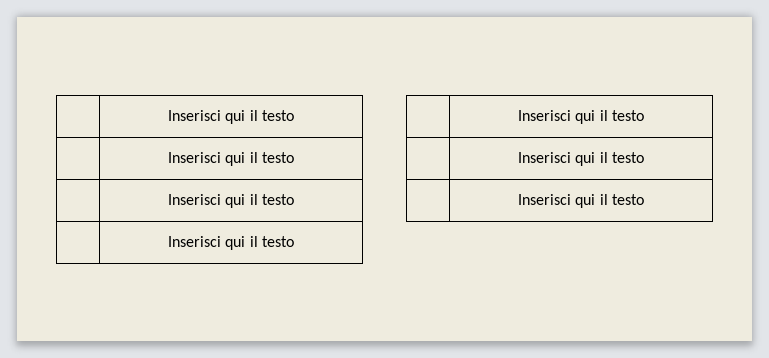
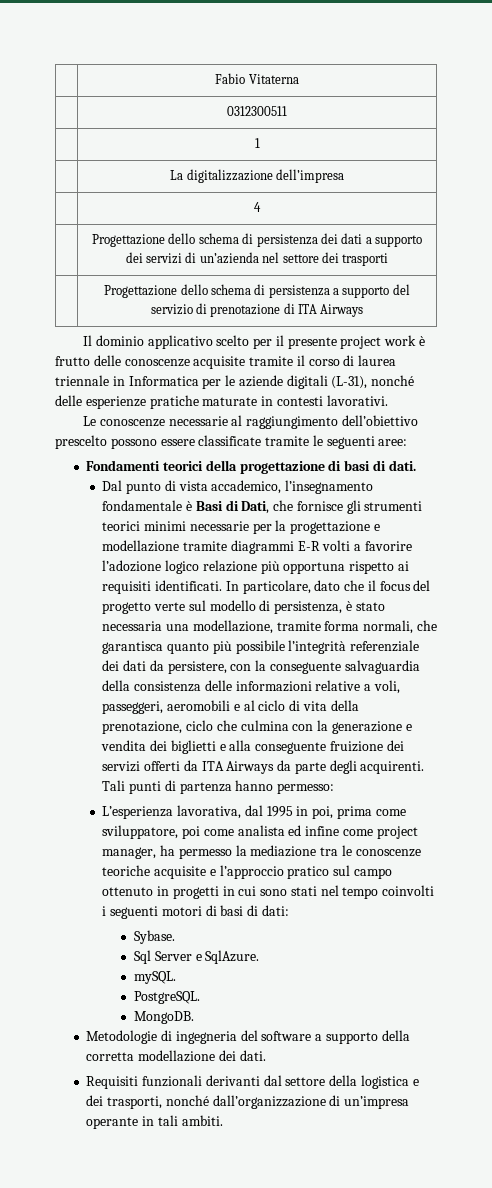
[168,110,294,124] [168,152,294,166] [168,194,294,208] [168,236,294,250] [518,110,644,124] [518,152,644,166] [518,194,644,208] | Inserisci qui il testo // | Inserisci qui il testo // | Inserisci qui il testo // | Inserisci qui il testo // | Inserisci qui il testo // | Inserisci qui il testo // | Inserisci qui il testo -> [215,73,299,84] [227,106,287,116] [254,138,260,148] [170,169,344,183] [254,202,261,212] [92,233,422,247] [125,252,389,266] [104,284,410,298] [150,303,364,317] [83,335,426,349] [55,355,397,369] [55,375,415,389] [55,395,388,409] [83,415,418,429] [55,435,408,449] [86,460,416,474] [102,480,374,494] [102,500,423,514] [102,520,380,534] [102,540,412,554] [102,560,409,574] [102,580,431,594] [102,600,385,614] [102,620,437,634] [102,640,420,654] [102,660,420,674] [102,680,400,694] [102,700,359,714] [102,720,412,734] [101,740,404,754] [102,760,425,774] [102,780,335,794] [102,805,406,819] [102,825,418,839] [102,845,421,859] [102,865,392,879] [102,885,435,899] [102,905,289,919] [133,930,175,944] [133,950,260,964] [133,971,176,984] [133,991,200,1004] [133,1011,194,1024] [86,1030,410,1044] [86,1050,266,1062] [86,1075,419,1089] [86,1095,410,1109] [86,1115,223,1129] | Fabio Vitaterna // | 0312300511 // | 1 // | La digitalizzazione dell’impresa // | 4 // | Progettazione dello schema di persistenza dei dati a supporto dei servizi di un’azienda nel settore dei trasporti // | Progettazione dello schema di persistenza a supporto del servizio di prenotazione di ITA Airways // Il dominio applicativo scelto per il presente project work è frutto delle conoscenze acquisite tramite il corso di laurea triennale in Informatica per le aziende digitali (L-31), nonché delle esperienze pratiche maturate in contesti lavorativi. // Le conoscenze necessarie al raggiungimento dell’obiettivo prescelto possono essere classificate tramite le seguenti aree: // Fondamenti teorici della progettazione di basi di dati. // Dal punto di vista accademico, l’insegnamento fondamentale è Basi di Dati, che fornisce gli strumenti teorici minimi necessarie per la progettazione e modellazione tramite diagrammi E-R volti a favorire l’adozione logico relazione più opportuna rispetto ai requisiti identificati. In particolare, dato che il focus del progetto verte sul modello di persistenza, è stato necessaria una modellazione, tramite forma normali, che garantisca quanto più possibile l’integrità referenziale dei dati da persistere, con la conseguente salvaguardia della consistenza delle informazioni relative a voli, passeggeri, aeromobili e al ciclo di vita della prenotazione, ciclo che culmina con la generazione e vendita dei biglietti e alla conseguente fruizione dei servizi offerti da ITA Airways da parte degli acquirenti. Tali punti di partenza hanno permesso: // L’esperienza lavorativa, dal 1995 in poi, prima come sviluppatore, poi come analista ed infine come project manager, ha permesso la mediazione tra le conoscenze teoriche acquisite e l’approccio pratico sul campo ottenuto in progetti in cui sono stati nel tempo coinvolti i seguenti motori di basi di dati: // Sybase. // Sql Server e SqlAzure. // mySQL. // PostgreSQL. // MongoDB. // Metodologie di ingegneria del software a supporto della corretta modellazione dei dati. // Requisiti funzionali derivanti dal settore della logistica e dei trasporti, nonché dall’organizzazione di un’impresa operante in tali ambiti.

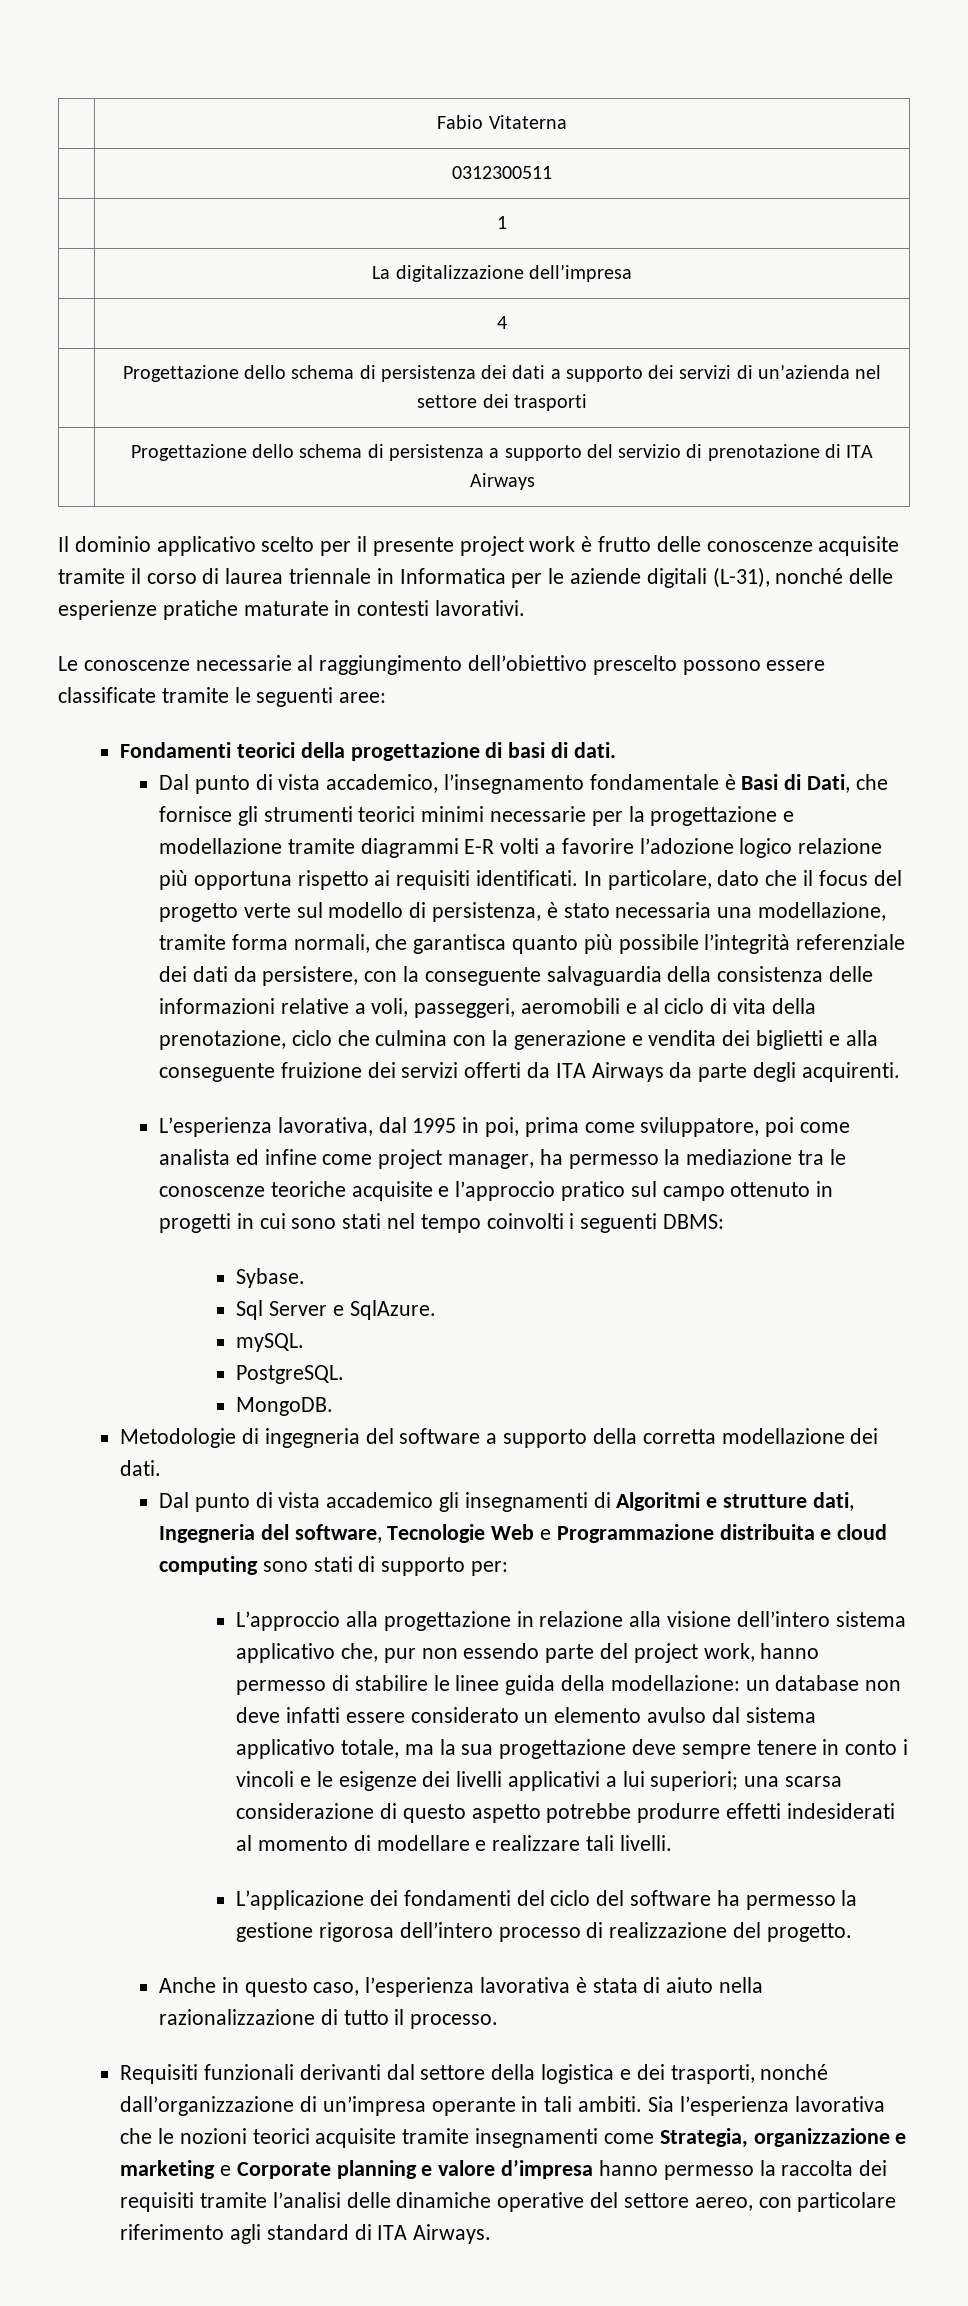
[102,780,335,794] Tali punti di partenza hanno permesso: -> (900, 1072) none
[161,905,289,916] motori di basi di dati: -> [662,1214,724,1229] DBMS:
(266, 1055) none -> [158,1492,854,1512] [158,1524,888,1543] [158,1556,508,1576] [236,1611,906,1631] [236,1643,820,1663] [236,1675,902,1695] [236,1707,816,1723] [236,1739,908,1759] [236,1771,842,1791] [236,1803,895,1823] [236,1835,672,1851] [236,1890,858,1910] [236,1922,852,1942] [158,1977,763,1997] [158,2009,499,2029] // Dal punto di vista accademico gli insegnamenti di Algoritmi e strutture dati, Ingegneria del software, Tecnologie Web e Programmazione distribuita e cloud computing sono stati di supporto per: // L’approccio alla progettazione in relazione alla visione dell’intero sistema applicativo che, pur non essendo parte del project work, hanno permesso di stabilire le linee guida della modellazione: un database non deve infatti essere considerato un elemento avulso dal sistema applicativo totale, ma la sua progettazione deve sempre tenere in conto i vincoli e le esigenze dei livelli applicativi a lui superiori; una scarsa considerazione di questo aspetto potrebbe produrre effetti indesiderati al momento di modellare e realizzare tali livelli. // L’applicazione dei fondamenti del ciclo del software ha permesso la gestione rigorosa dell’intero processo di realizzazione del progetto. // Anche in questo caso, l’esperienza lavorativa è stata di aiuto nella razionalizzazione di tutto il processo.
(223, 1120) none -> [647,2096,885,2116] [120,2128,907,2148] [120,2160,888,2180] [120,2192,897,2212] [120,2224,492,2244] Sia l’esperienza lavorativa che le nozioni teorici acquisite tramite insegnamenti come Strategia, organizzazione e marketing e Corporate planning e valore d’impresa hanno permesso la raccolta dei requisiti tramite l’analisi delle dinamiche operative del settore aereo, con particolare riferimento agli standard di ITA Airways.

